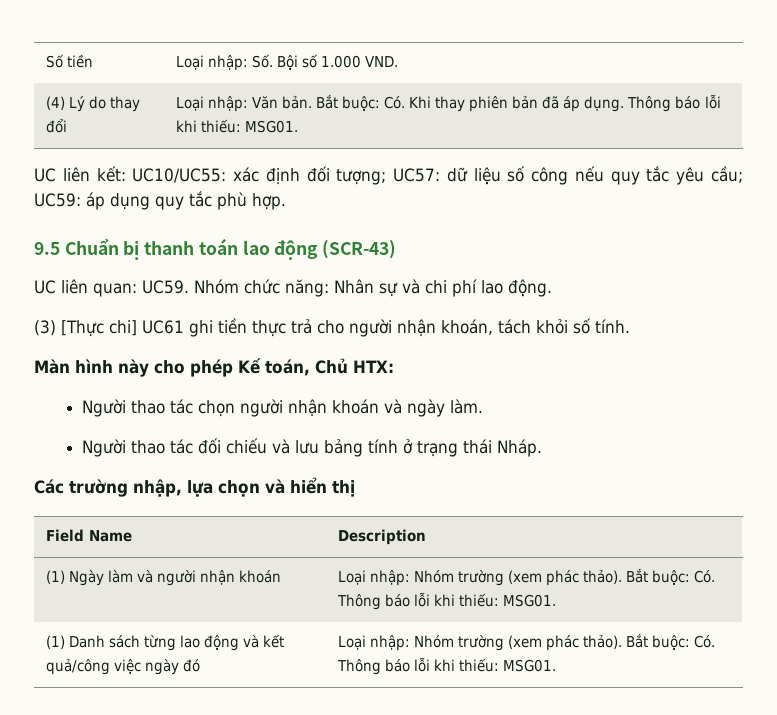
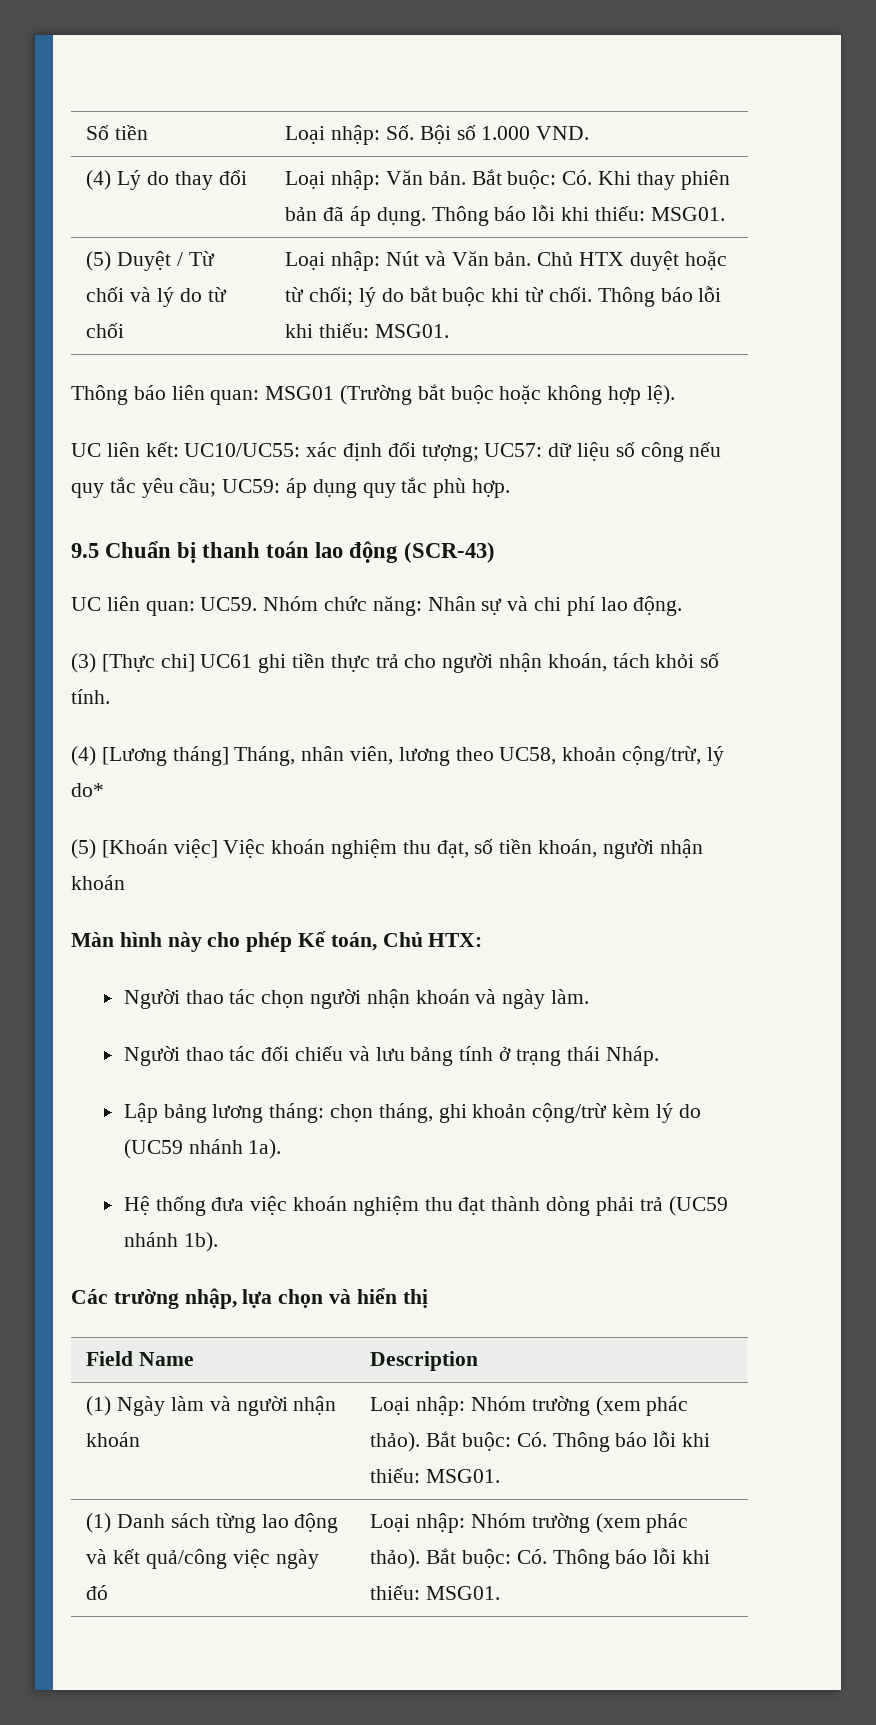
(298, 126) none -> [86,251,215,271] [86,287,227,307] [86,323,125,338] [285,251,727,271] [285,286,722,307] [285,323,450,338] [71,384,675,405] // (5) Duyệt / Từ chối và lý do từ chối | Loại nhập: Nút và Văn bản. Chủ HTX duyệt hoặc từ chối; lý do bắt buộc khi từ chối. Thông báo lỗi khi thiếu: MSG01. // Thông báo liên quan: MSG01 (Trường bắt buộc hoặc không hợp lệ).
(630, 326) none -> [71,746,724,766] [71,783,104,797] [71,839,703,859] [71,875,125,890] // (4) [Lương tháng] Tháng, nhân viên, lương theo UC58, khoản cộng/trừ, lý do* // (5) [Khoán việc] Việc khoán nghiệm thu đạt, số tiền khoán, người nhận khoán
(542, 448) none -> [123,1103,701,1123] [123,1139,282,1159] [123,1196,728,1216] [123,1232,218,1252] // Lập bảng lương tháng: chọn tháng, ghi khoản cộng/trừ kèm lý do (UC59 nhánh 1a). // Hệ thống đưa việc khoán nghiệm thu đạt thành dòng phải trả (UC59 nhánh 1b).

